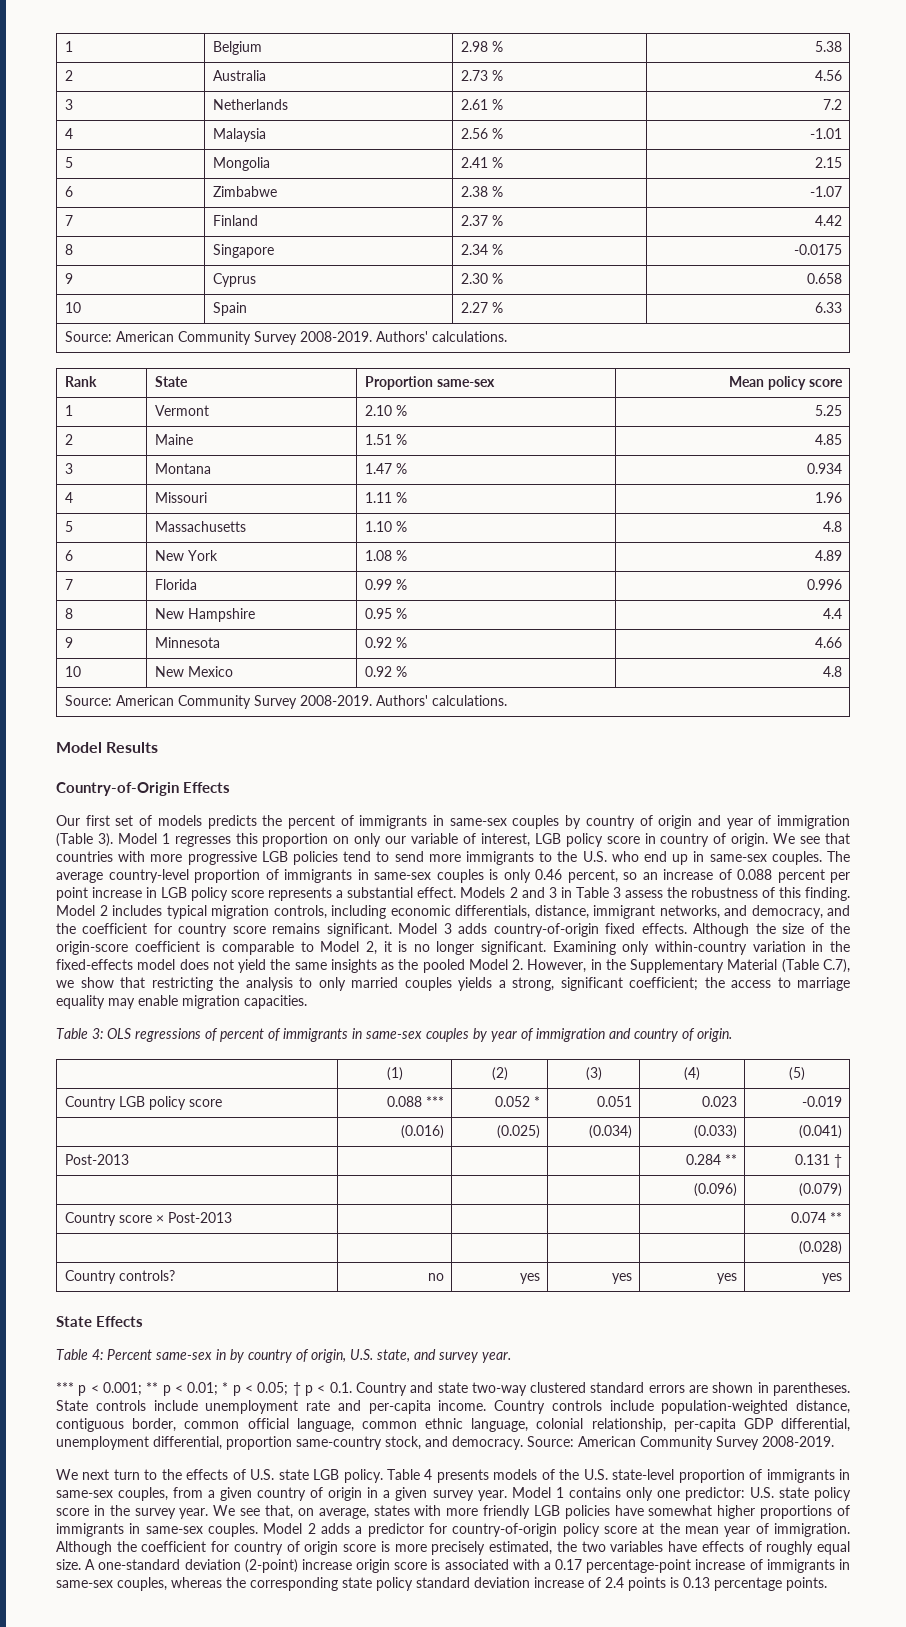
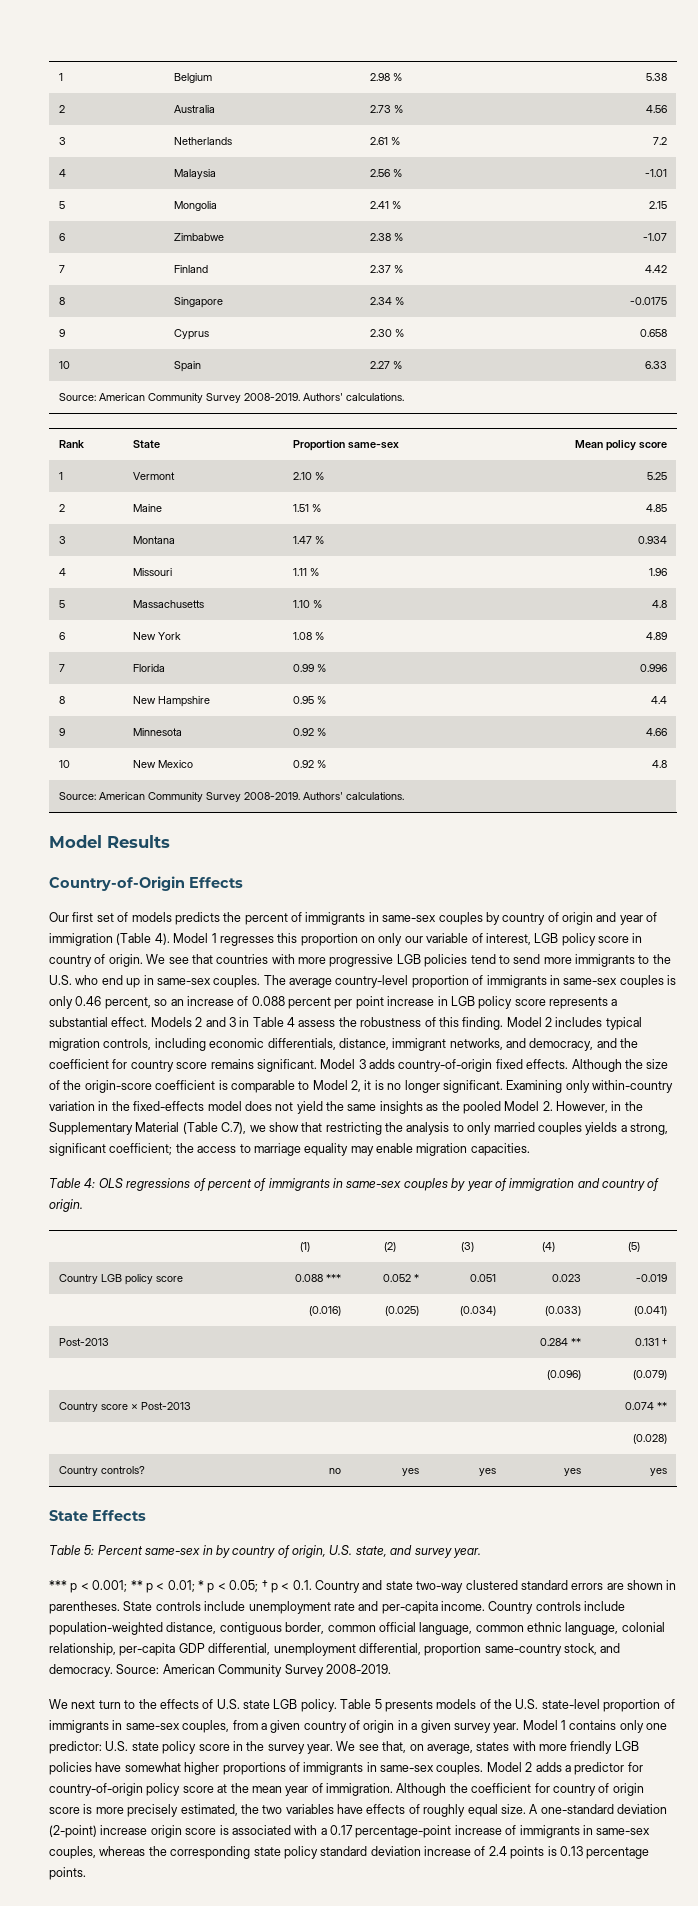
[97,833,113,847] 3). -> [154,933,170,945] 4).
[612,887,621,898] 3 -> [287,1017,295,1027] 4
[92,1028,103,1039] 3: -> [84,1178,96,1188] 4:
[92,1349,103,1360] 4: -> [84,1545,95,1555] 5:
[424,1469,433,1480] 4 -> [374,1699,382,1709] 5

